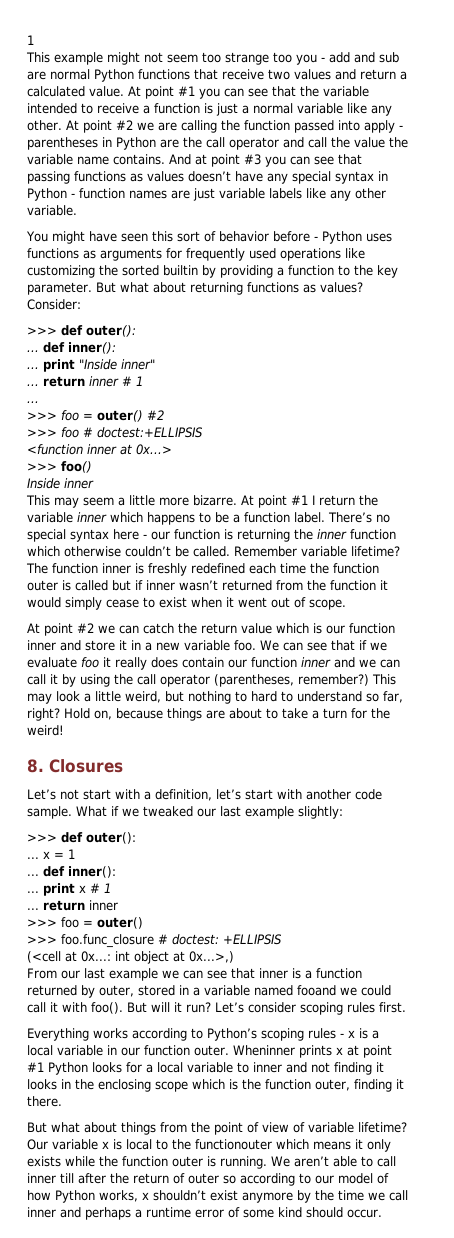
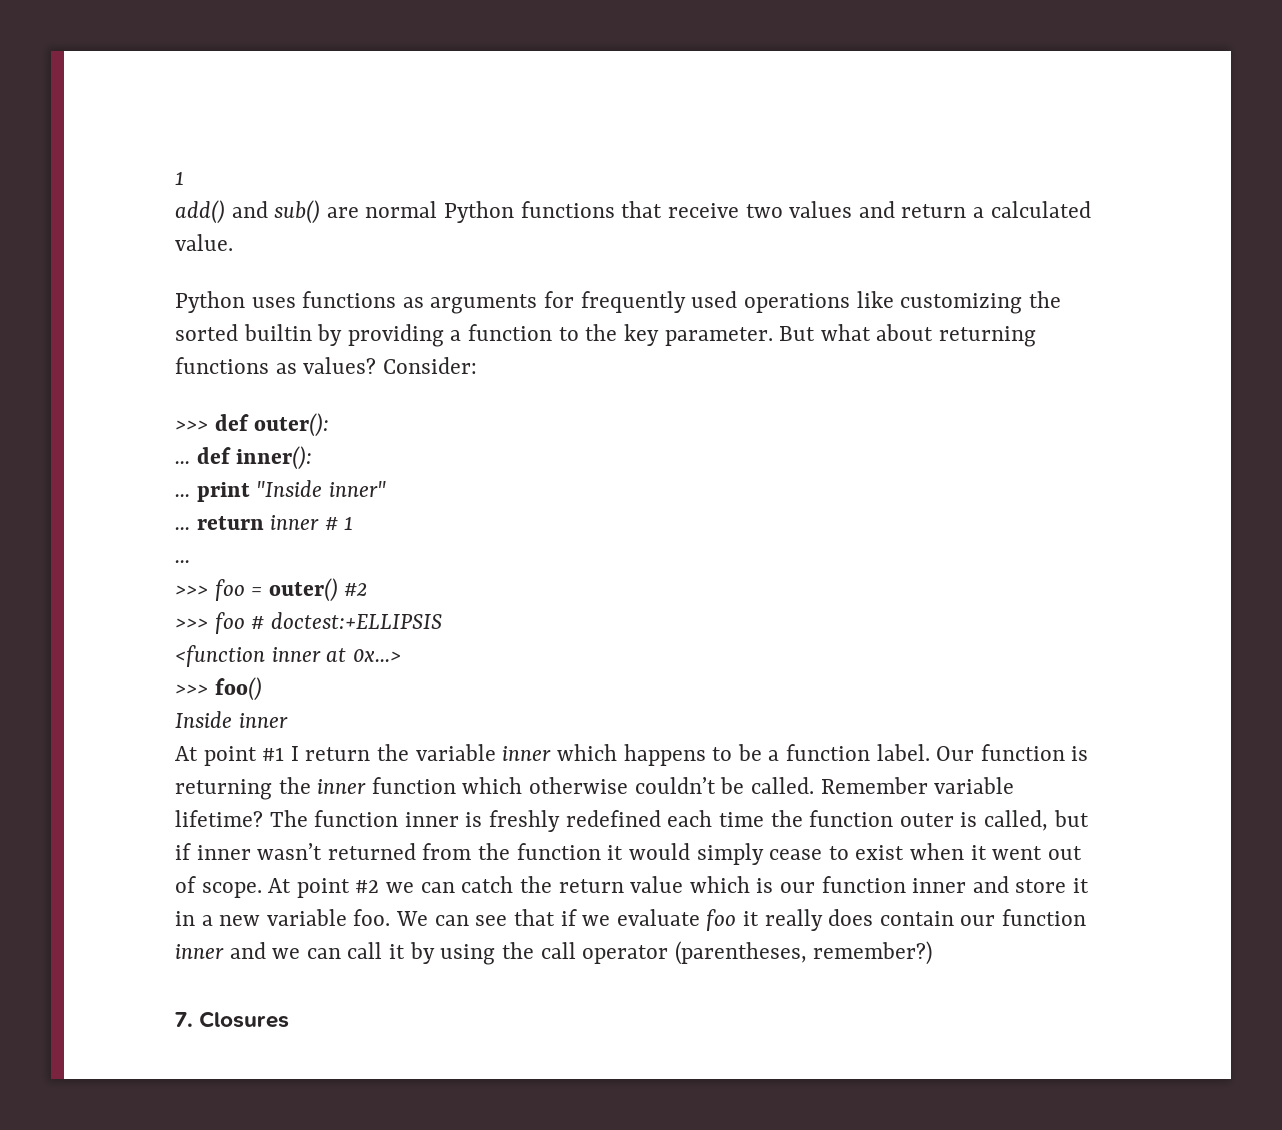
[27,35,34,45] [26,52,399,65] 1 // This example might not seem too strange too you - add and sub -> [175,171,184,185] [175,200,321,224] 1 // add() and sub()
[128,86,369,99] [27,103,392,116] [27,120,403,133] [27,137,408,150] [27,154,362,167] [27,171,388,184] [27,188,386,201] [27,205,77,216] [26,231,318,244] At point #1 you can see that the variable intended to receive a function is just a normal variable like any other. At point #2 we are calling the function passed into apply - parentheses in Python are the call operator and call the value the variable name contains. And at point #3 you can see that passing functions as values doesn’t have any special syntax in Python - function names are just variable labels like any other variable. // You might have seen this sort of behavior before - -> (233, 242) //
[26,495,237,508] This may seem a little more bizarre. -> (288, 720) none
[328,512,390,523] [27,529,170,542] There’s no special syntax here - our -> [936,746,975,761] Our
[75,580,108,591] called -> [983,810,1048,831] called,
(346, 604) // -> (262, 890) none
[372,674,396,685] [27,691,403,704] [27,708,390,721] [27,725,64,736] [27,759,123,773] [27,789,382,801] [27,806,343,819] [27,832,136,844] [27,849,75,859] [27,866,116,878] [27,883,111,896] [27,900,118,911] [27,917,143,929] [27,934,282,948] [27,951,234,964] [27,968,362,981] [27,985,391,998] [27,1002,406,1015] [27,1028,379,1041] [27,1045,392,1058] [27,1062,384,1075] [27,1079,404,1092] [27,1096,62,1107] [27,1122,407,1135] [27,1139,391,1152] [27,1156,396,1169] [27,1173,389,1186] [27,1190,408,1203] [27,1207,382,1220] This may look a little weird, but nothing to hard to understand so far, right? Hold on, because things are about to take a turn for the weird! // 8. Closures // Let’s not start with a definition, let’s start with another code sample. What if we tweaked our last example slightly: // >>> def outer(): // ... x = 1 // ... def inner(): // ... print x # 1 // ... return inner // >>> foo = outer() // >>> foo.func_closure # doctest: +ELLIPSIS // (<cell at 0x...: int object at 0x...>,) // From our last example we can see that inner is a function returned by outer, stored in a variable named fooand we could call it with foo(). But will it run? Let’s consider scoping rules first. // Everything works according to Python’s scoping rules - x is a local variable in our function outer. Wheninner prints x at point #1 Python looks for a local variable to inner and not finding it looks in the enclosing scope which is the function outer, finding it there. // But what about things from the point of view of variable lifetime? Our variable x is local to the functionouter which means it only exists while the function outer is running. We aren’t able to call inner till after the return of outer so according to our model of how Python works, x shouldn’t exist anymore by the time we call inner and perhaps a runtime error of some kind should occur. -> [175,1011,290,1028] // 7. Closures

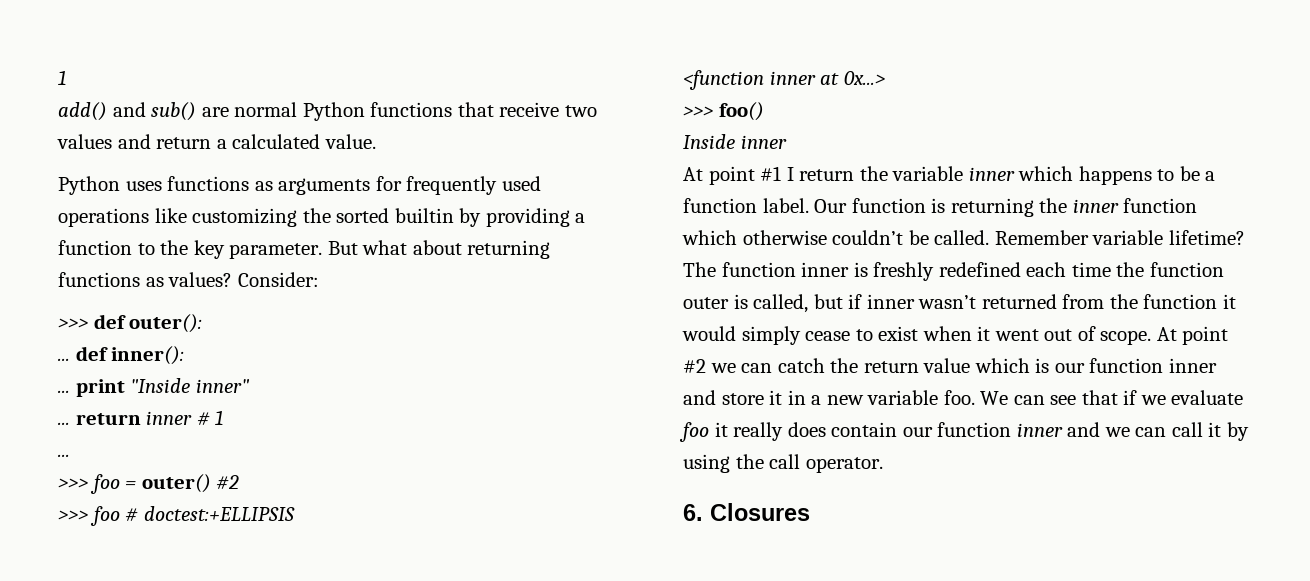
[582,941,933,965] [175,1012,193,1027] operator (parentheses, remember?) // 7. -> [805,457,883,473] [683,504,703,521] operator. // 6.

